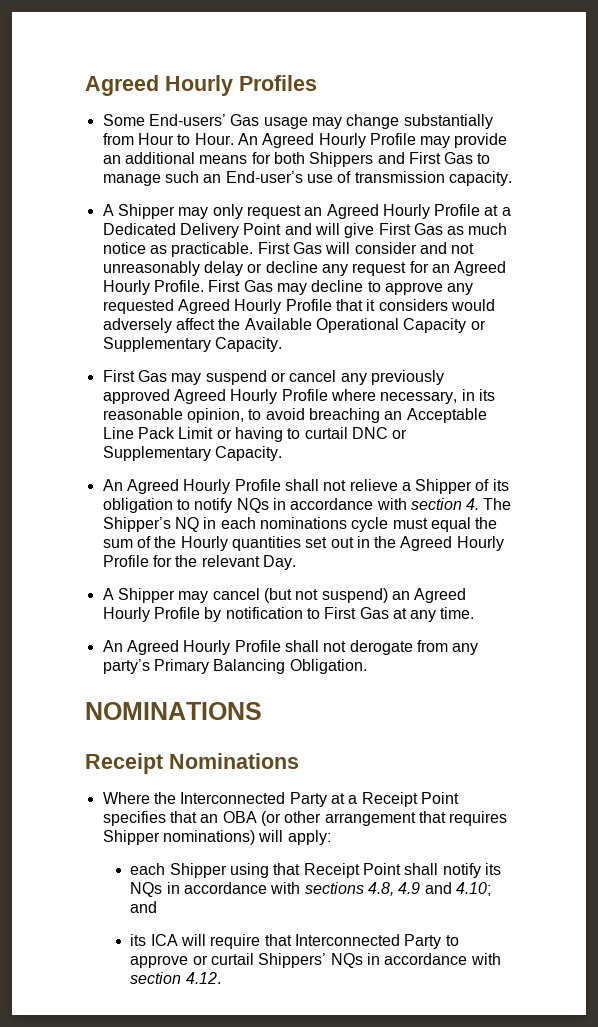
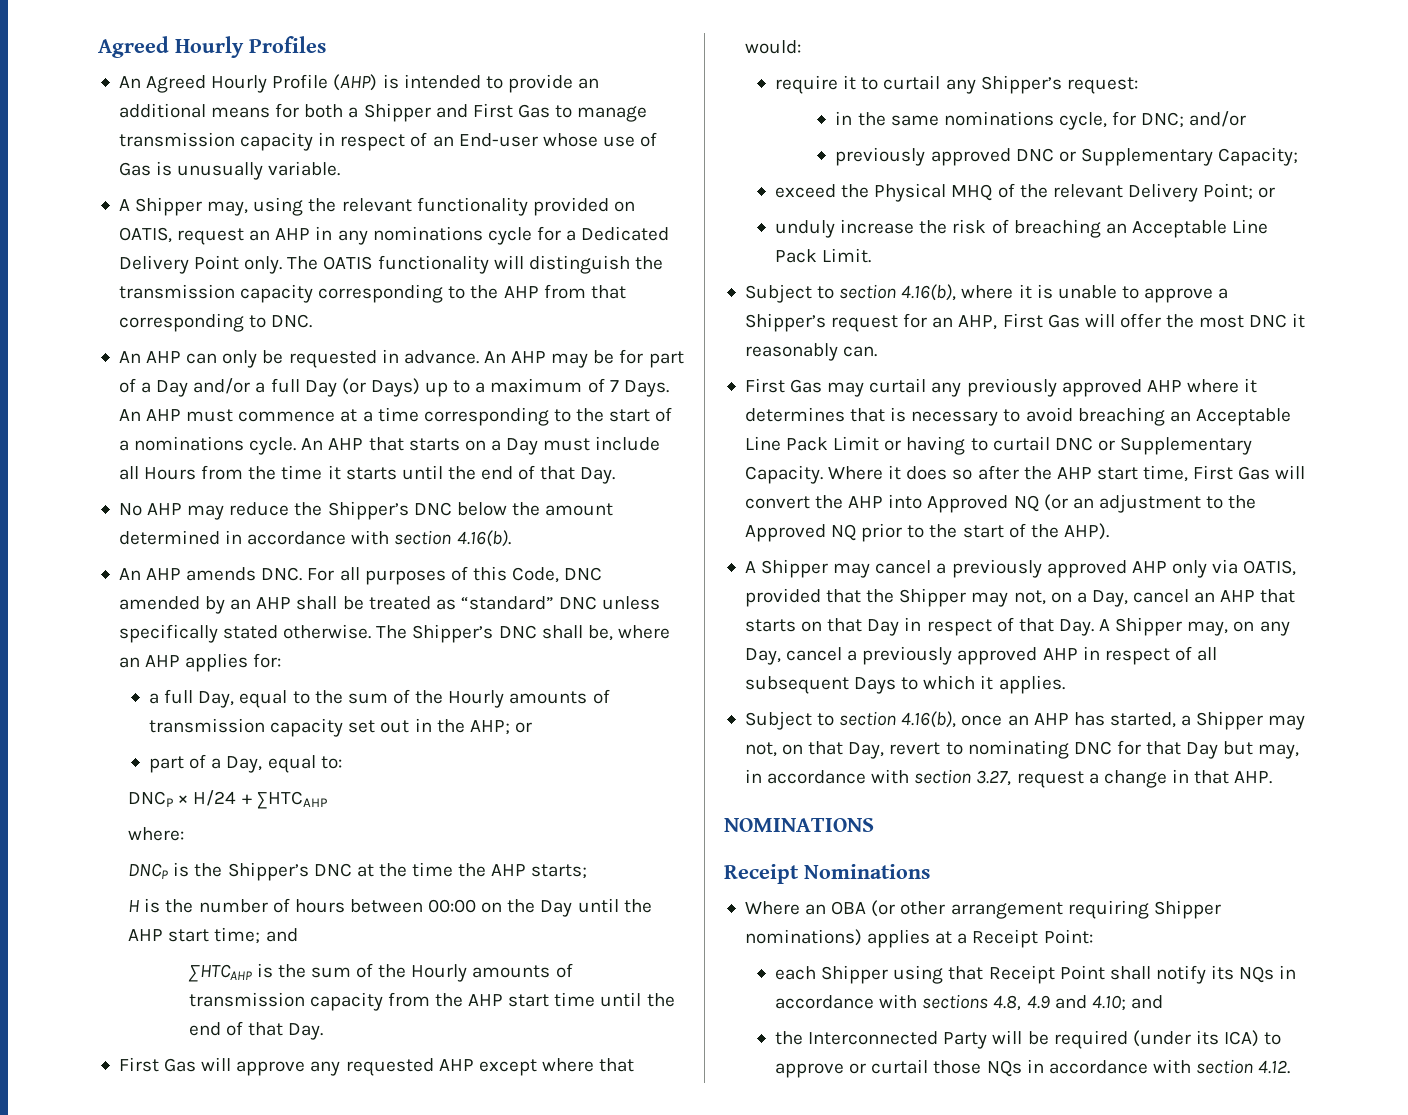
[102,114,493,129] [102,133,451,148] Some End-users’ Gas usage may change substantially from Hour to Hour. An Agreed Hourly Profile may -> [118,74,503,93] An Agreed Hourly Profile (AHP) is intended to
[309,152,374,167] Shippers -> [348,103,431,122] a Shipper
[164,171,512,186] [102,204,511,219] [102,223,508,238] [102,242,475,257] [102,261,507,276] [102,280,474,295] [102,299,495,314] [102,318,486,333] [102,337,282,352] [102,370,444,385] [102,389,495,404] [102,408,244,423] such an End-user’s use of transmission capacity. // A Shipper may only request an Agreed Hourly Profile at a Dedicated Delivery Point and will give First Gas as much notice as practicable. First Gas will consider and not unreasonably delay or decline any request for an Agreed Hourly Profile. First Gas may decline to approve any requested Agreed Hourly Profile that it considers would adversely affect the Available Operational Capacity or Supplementary Capacity. // First Gas may suspend or cancel any previously approved Agreed Hourly Profile where necessary, in its reasonable opinion, -> [118,132,658,151] [118,161,341,180] [118,197,635,216] [118,226,670,245] [118,255,663,274] [118,284,626,303] [118,313,313,332] [118,349,684,368] [118,378,669,397] [118,407,673,426] [118,436,661,455] [118,465,616,484] [118,501,614,520] [118,530,511,547] [118,566,603,585] [118,596,661,614] [118,624,670,643] [118,653,282,672] [149,689,610,708] [149,718,532,737] [149,754,342,773] [128,790,327,809] [128,827,185,841] [128,862,588,881] [128,898,652,917] [128,927,298,944] [187,963,573,982] [188,992,675,1011] [188,1021,323,1040] [118,1057,635,1076] [744,40,801,54] [775,75,1138,94] [835,111,1247,130] [835,147,1299,166] [775,183,1276,202] [775,219,1269,238] [775,248,872,263] [744,284,1229,303] [744,313,1306,332] [744,343,878,361] [744,378,1258,397] [744,407,999,426] transmission capacity in respect of an End-user whose use of Gas is unusually variable. // A Shipper may, using the relevant functionality provided on OATIS, request an AHP in any nominations cycle for a Dedicated Delivery Point only. The OATIS functionality will distinguish the transmission capacity corresponding to the AHP from that corresponding to DNC. // An AHP can only be requested in advance. An AHP may be for part of a Day and/or a full Day (or Days) up to a maximum of 7 Days. An AHP must commence at a time corresponding to the start of a nominations cycle. An AHP that starts on a Day must include all Hours from the time it starts until the end of that Day. // No AHP may reduce the Shipper’s DNC below the amount determined in accordance with section 4.16(b). // An AHP amends DNC. For all purposes of this Code, DNC amended by an AHP shall be treated as “standard” DNC unless specifically stated otherwise. The Shipper’s DNC shall be, where an AHP applies for: // a full Day, equal to the sum of the Hourly amounts of transmission capacity set out in the AHP; or // part of a Day, equal to: // DNCP × H/24 + ∑HTCAHP // where: // DNCP is the Shipper’s DNC at the time the AHP starts; // H is the number of hours between 00:00 on the Day until the AHP start time; and // ∑HTCAHP is the sum of the Hourly amounts of transmission capacity from the AHP start time until the end of that Day. // First Gas will approve any requested AHP except where that would: // require it to curtail any Shipper’s request: // in the same nominations cycle, for DNC; and/or // previously approved DNC or Supplementary Capacity; // exceed the Physical MHQ of the relevant Delivery Point; or // unduly increase the risk of breaching an Acceptable Line Pack Limit. // Subject to section 4.16(b), where it is unable to approve a Shipper’s request for an AHP, First Gas will offer the most DNC it reasonably can. // First Gas may curtail any previously approved AHP where it determines that is necessary
[102,479,509,494] [102,498,512,513] [102,517,498,532] [102,536,504,551] [102,555,296,570] [102,588,467,603] [102,607,475,622] [102,640,479,655] [102,659,367,674] [85,702,262,720] [85,753,299,774] [102,792,459,807] [102,811,197,826] // An Agreed Hourly Profile shall not relieve a Shipper of its obligation to notify NQs in accordance with section 4. The Shipper’s NQ in each nominations cycle must equal the sum of the Hourly quantities set out in the Agreed Hourly Profile for the relevant Day. // A Shipper may cancel (but not suspend) an Agreed Hourly Profile by notification to First Gas at any time. // An Agreed Hourly Profile shall not derogate from any party’s Primary Balancing Obligation. // NOMINATIONS // Receipt Nominations // Where the Interconnected Party at a Receipt Point specifies that -> [828,465,1306,482] [744,494,1257,513] [744,523,1109,542] [744,559,1297,578] [744,588,1296,607] [744,617,1290,636] [744,646,1218,665] [744,675,1065,694] [744,711,1306,730] [744,740,1300,759] [744,769,1273,788] [724,818,874,832] [724,864,930,884] [744,901,800,915] Where it does so after the AHP start time, First Gas will convert the AHP into Approved NQ (or an adjustment to the Approved NQ prior to the start of the AHP). // A Shipper may cancel a previously approved AHP only via OATIS, provided that the Shipper may not, on a Day, cancel an AHP that starts on that Day in respect of that Day. A Shipper may, on any Day, cancel a previously approved AHP in respect of all subsequent Days to which it applies. // Subject to section 4.16(b), once an AHP has started, a Shipper may not, on that Day, revert to nominating DNC for that Day but may, in accordance with section 3.27, request a change in that AHP. // NOMINATIONS // Receipt Nominations // Where
[418,811,508,826] [102,830,331,845] that requires Shipper nominations) will apply: -> [1067,900,1221,919] [744,929,1093,948] requiring Shipper nominations) applies at a Receipt Point:
[130,934,442,949] its ICA will require that Interconnected Party -> [775,1030,1260,1049] the Interconnected Party will be required (under its ICA)
[258,953,327,968] Shippers’ -> [933,1060,982,1074] those

